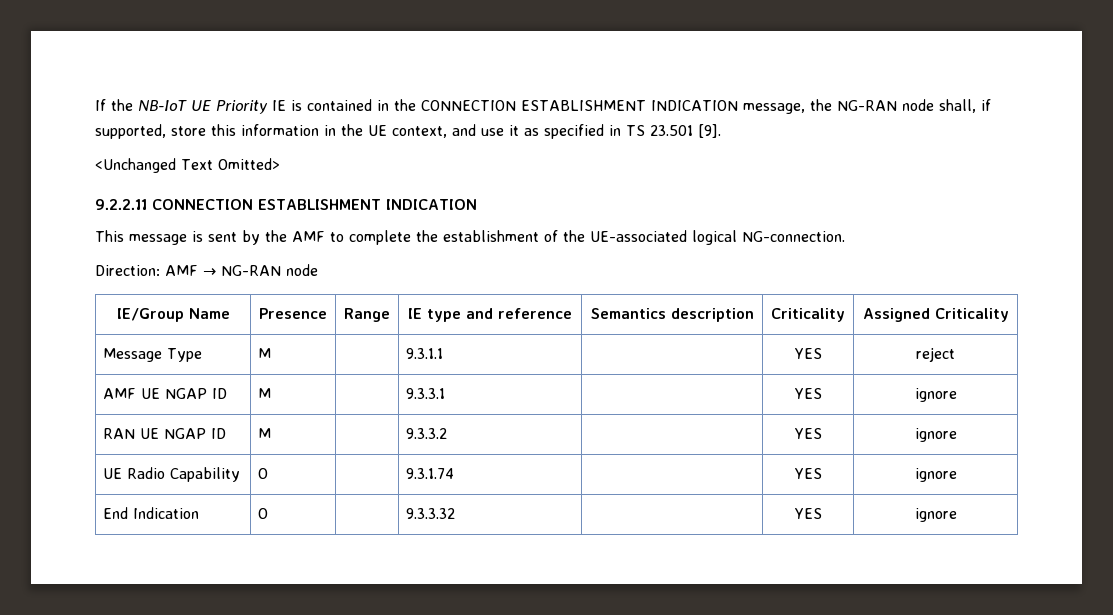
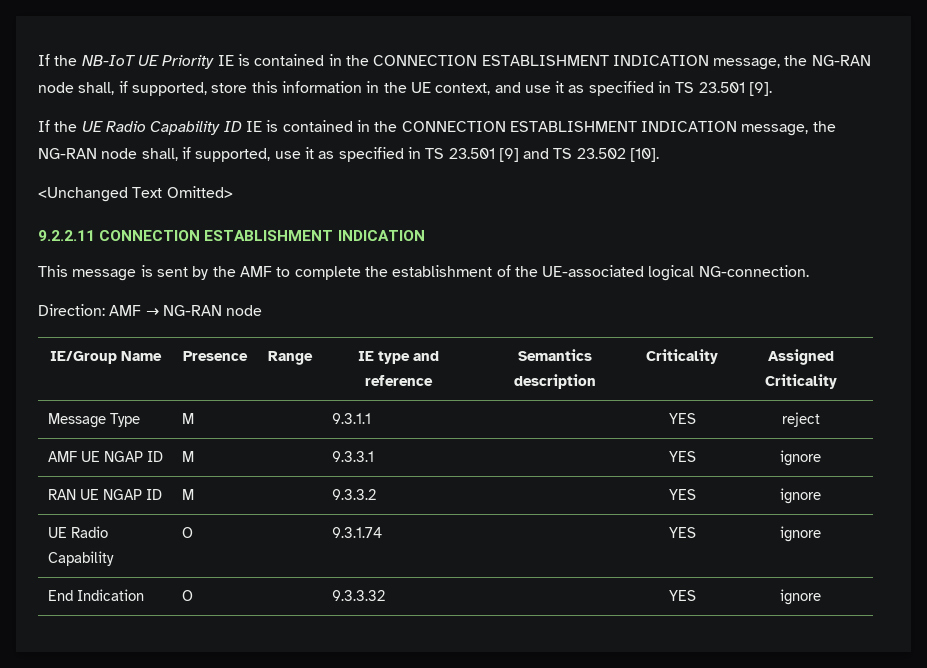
(721, 131) none -> [38,120,836,136] [38,147,660,162] // If the UE Radio Capability ID IE is contained in the CONNECTION ESTABLISHMENT INDICATION message, the NG-RAN node shall, if supported, use it as specified in TS 23.501 [9] and TS 23.502 [10].

